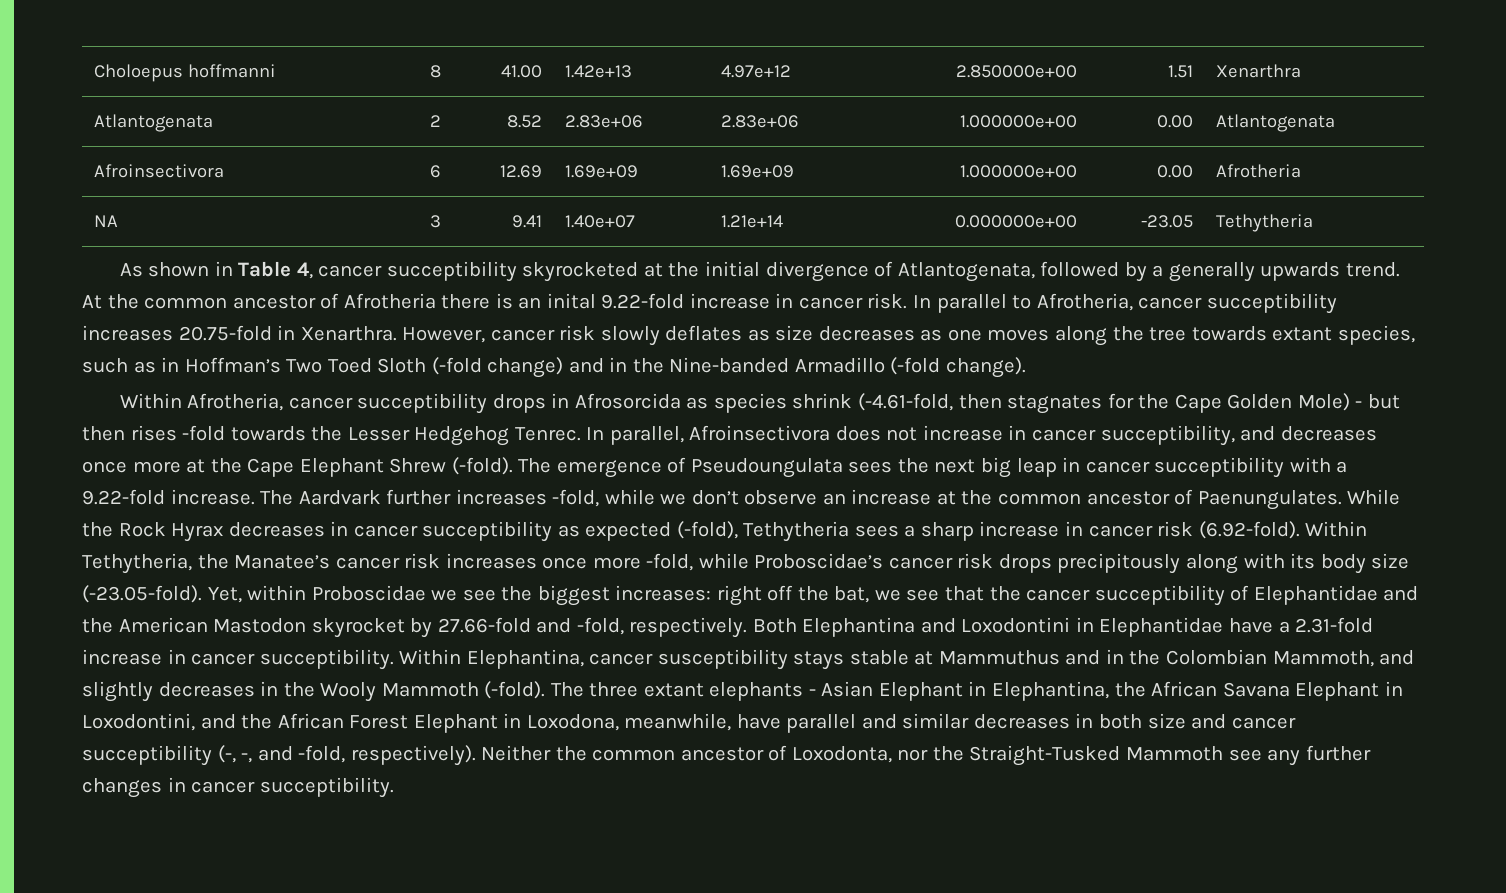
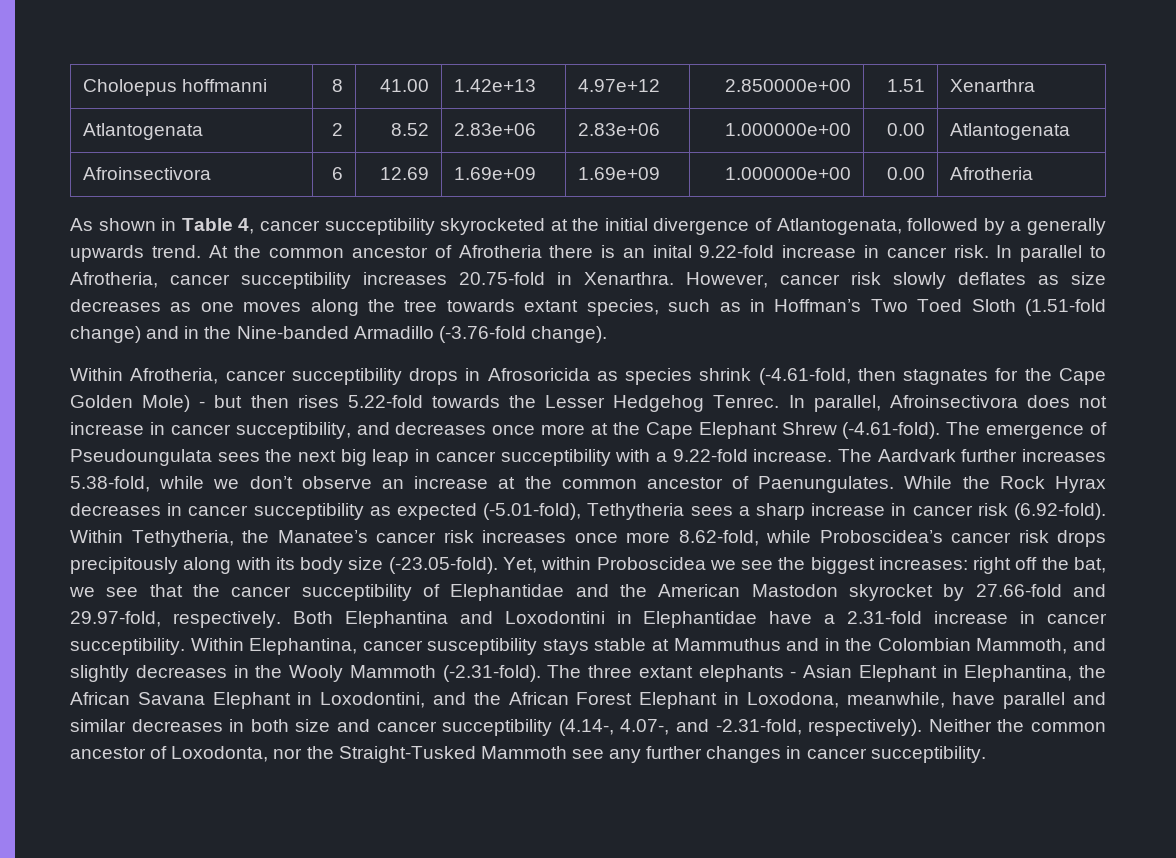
[93,215,118,227] [430,215,442,228] [512,215,543,228] [564,215,635,228] [720,215,783,228] [955,215,1078,228] [1141,215,1194,228] [1215,214,1313,232] // NA | 3 | 9.41 | 1.40e+07 | 1.21e+14 | 0.000000e+00 | -23.05 | Tethytheria -> (1033, 173) none
[431,357,482,375] (-fold -> [1024,299,1106,316] (1.51-fold
[890,357,941,375] (-fold -> [438,326,526,343] (-3.76-fold
[574,393,681,409] Afrosorcida -> [487,368,590,381] Afrosoricida
[182,425,226,441] -fold -> [347,395,423,408] 5.22-fold
[451,457,513,475] (-fold). -> [842,422,941,439] (-4.61-fold).
[552,489,600,507] -fold, -> [70,476,150,492] 5.38-fold,
[676,521,738,539] (-fold), -> [483,503,582,520] (-5.01-fold),
[646,553,884,571] -fold, while Proboscidae’s -> [678,530,943,546] 8.62-fold, while Proboscidea’s
[311,585,426,601] Proboscidae -> [596,557,706,570] Proboscidea
[576,617,624,635] -fold, -> [70,611,161,627] 29.97-fold,
[484,681,546,699] (-fold). -> [442,665,541,682] (-2.31-fold).
[217,745,346,763] (-, -, and -fold, -> [558,719,802,736] (4.14-, 4.07-, and -2.31-fold,

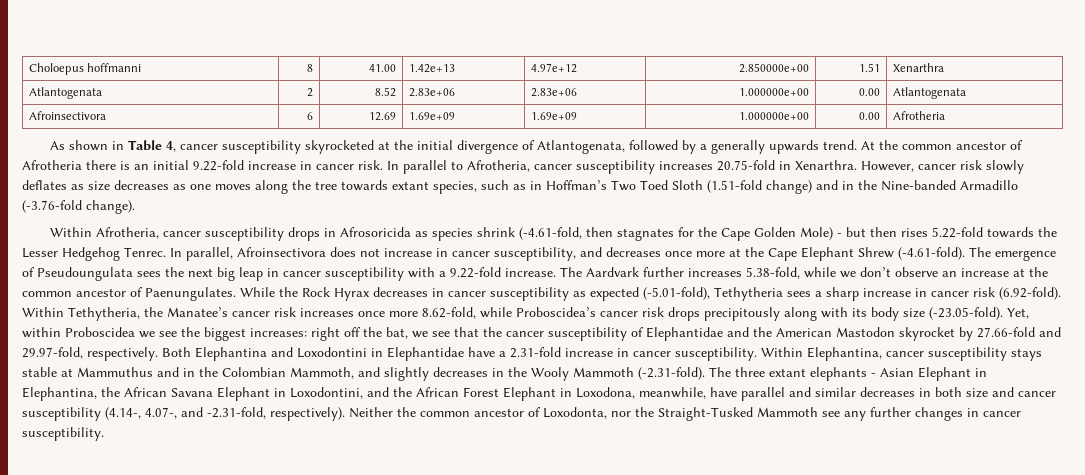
[324,218,435,235] succeptibility -> [222,140,302,154] susceptibility
[652,245,692,258] inital -> [153,160,189,170] initial
[241,272,351,289] succeptibility -> [576,160,655,174] susceptibility
[291,368,402,385] succeptibility -> [205,227,285,241] susceptibility
[235,422,351,439] succeptibility, -> [494,247,576,261] susceptibility,
[500,449,611,466] succeptibility -> [325,267,404,281] susceptibility
[253,503,364,520] succeptibility -> [490,287,569,301] susceptibility
[301,584,412,601] succeptibility -> [548,327,627,341] susceptibility
[70,638,185,655] succeptibility. -> [675,347,757,361] susceptibility.
[442,719,553,736] succeptibility -> [22,407,101,421] susceptibility
[870,746,986,763] succeptibility. -> [22,427,104,441] susceptibility.

